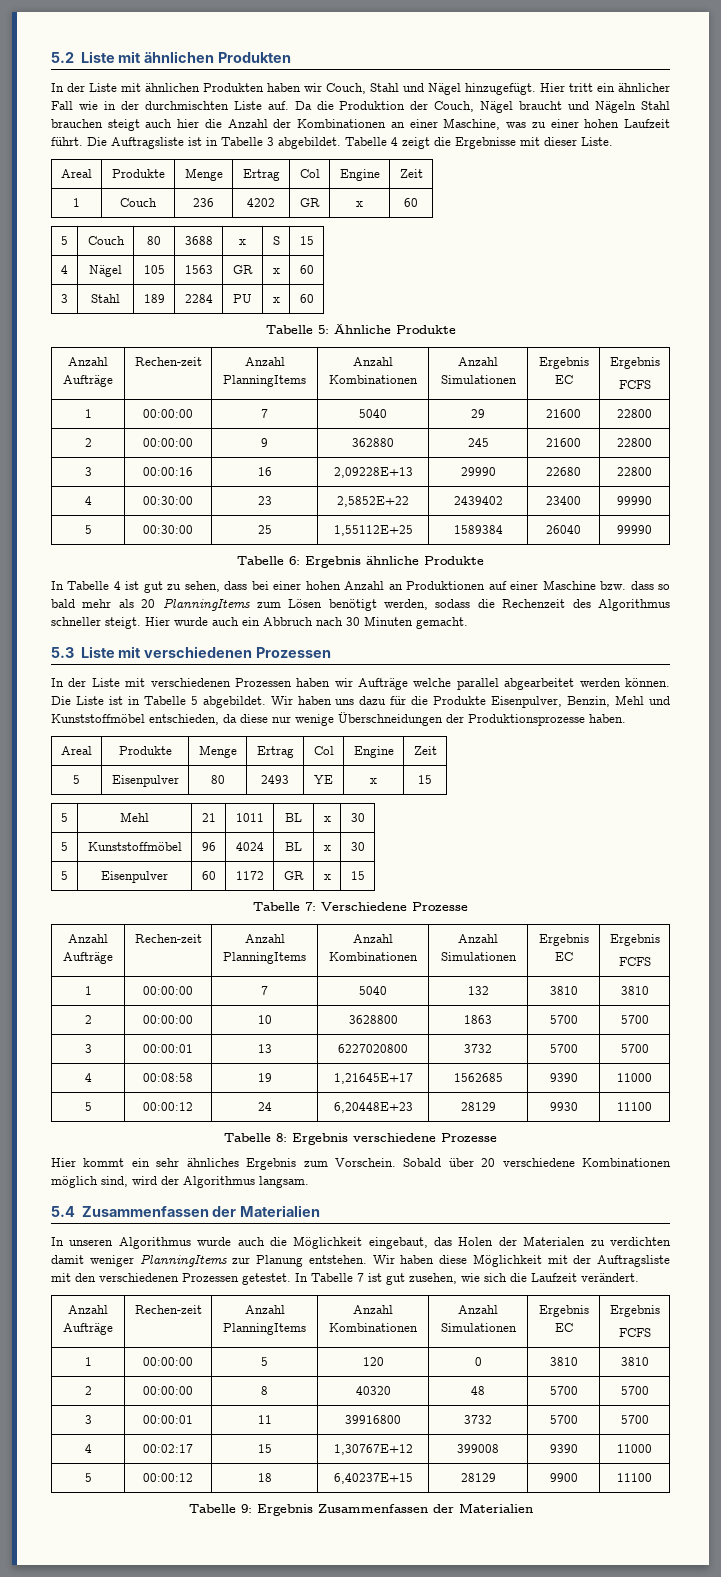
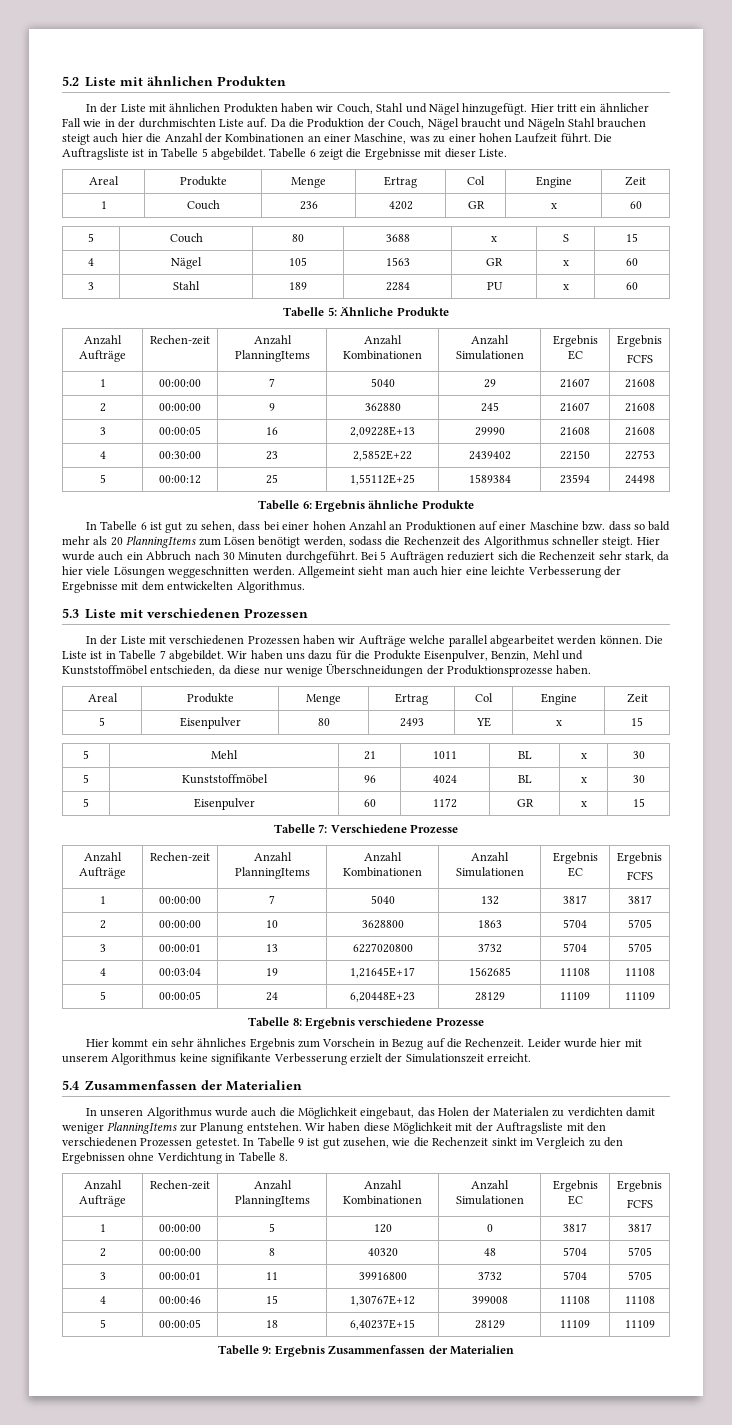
[267,137,274,146] 3 -> [201,148,208,157] 5
[391,137,398,146] 4 -> [309,149,316,157] 6
[546,409,581,418] [617,409,652,418] 21600 | 22800 -> [560,378,590,388] [624,379,655,388] 21607 | 21608
[546,438,581,447] [617,438,652,447] [84,467,92,476] [143,467,193,476] 21600 | 22800 // 3 | 00:00:16 -> [560,402,590,412] [624,403,655,412] [99,427,106,435] [159,426,201,435] 21607 | 21608 // 3 | 00:00:05
[546,467,581,476] [617,467,652,476] 22680 | 22800 -> [560,427,590,436] [624,427,655,436] 21608 | 21608
[546,496,581,505] [617,496,652,505] [84,525,92,534] [143,525,193,534] 23400 | 99990 // 5 | 00:30:00 -> [560,450,590,460] [624,450,655,460] [99,474,106,483] [159,475,201,484] 22150 | 22753 // 5 | 00:00:12
[546,525,581,534] [617,525,652,534] 26040 | 99990 -> [560,474,590,484] [624,475,655,484] 23594 | 24498
[113,581,121,590] 4 -> [140,522,147,530] 6
[416,617,468,629] gemacht. -> [285,551,670,563] [62,566,621,578] [62,581,305,593] durchgeführt. Bei 5 Aufträgen reduziert sich die Rechenzeit sehr stark, da hier viele Lösungen weggeschnitten werden. Allgemeint sieht man auch hier eine leichte Verbesserung der Ergebnisse mit dem entwickelten Algorithmus.
[190,696,198,705] 5 -> [159,650,166,659] 7
[549,986,578,995] [620,986,649,995] 3810 | 3810 -> [563,895,587,904] [627,895,652,904] 3817 | 3817
[549,1015,578,1024] [620,1015,649,1024] 5700 | 5700 -> [563,919,587,928] [627,919,652,928] 5704 | 5705
[549,1044,578,1053] [620,1044,649,1053] [84,1073,92,1082] [143,1073,193,1082] 5700 | 5700 // 4 | 00:08:58 -> [563,943,587,952] [627,943,652,952] [99,968,106,976] [159,968,201,976] 5704 | 5705 // 4 | 00:03:04
[549,1073,578,1082] [617,1073,652,1082] [84,1102,92,1111] [143,1102,193,1111] 9390 | 11000 // 5 | 00:00:12 -> [560,968,590,976] [624,968,655,976] [99,991,106,1000] [159,991,201,1000] 11108 | 11108 // 5 | 00:00:05
[549,1102,578,1111] [617,1102,652,1111] 9930 | 11100 -> [560,992,590,1000] [624,992,655,1000] 11109 | 11109
[334,1158,672,1167] [51,1176,309,1188] Vorschein. Sobald über 20 verschiedene Kombinationen möglich sind, wird der Algorithmus langsam. -> [322,1038,642,1050] [62,1053,531,1065] Vorschein in Bezug auf die Rechenzeit. Leider wurde hier mit unserem Algorithmus keine signifikante Verbesserung erzielt der Simulationszeit erreicht.
[357,1273,364,1282] 7 -> [297,1138,304,1146] 9
[484,1273,639,1282] sich die Laufzeit verändert. -> [413,1137,623,1149] [62,1152,288,1164] die Rechenzeit sinkt im Vergleich zu den Ergebnissen ohne Verdichtung in Tabelle 8.
[549,1357,578,1366] [620,1357,649,1366] 3810 | 3810 -> [563,1223,587,1232] [627,1223,652,1232] 3817 | 3817
[549,1386,578,1395] [620,1386,649,1395] 5700 | 5700 -> [563,1247,587,1256] [627,1247,652,1256] 5704 | 5705
[549,1415,578,1424] [620,1415,649,1424] [84,1444,92,1453] [143,1444,193,1453] 5700 | 5700 // 4 | 00:02:17 -> [563,1271,587,1280] [627,1271,652,1280] [99,1296,106,1304] [159,1296,201,1304] 5704 | 5705 // 4 | 00:00:46
[549,1444,578,1453] [617,1444,652,1453] [84,1473,92,1482] [143,1473,193,1482] 9390 | 11000 // 5 | 00:00:12 -> [560,1296,590,1304] [624,1296,655,1304] [99,1319,106,1328] [159,1319,201,1328] 11108 | 11108 // 5 | 00:00:05
[549,1473,578,1482] [617,1473,652,1482] 9900 | 11100 -> [560,1320,590,1328] [624,1320,655,1328] 11109 | 11109

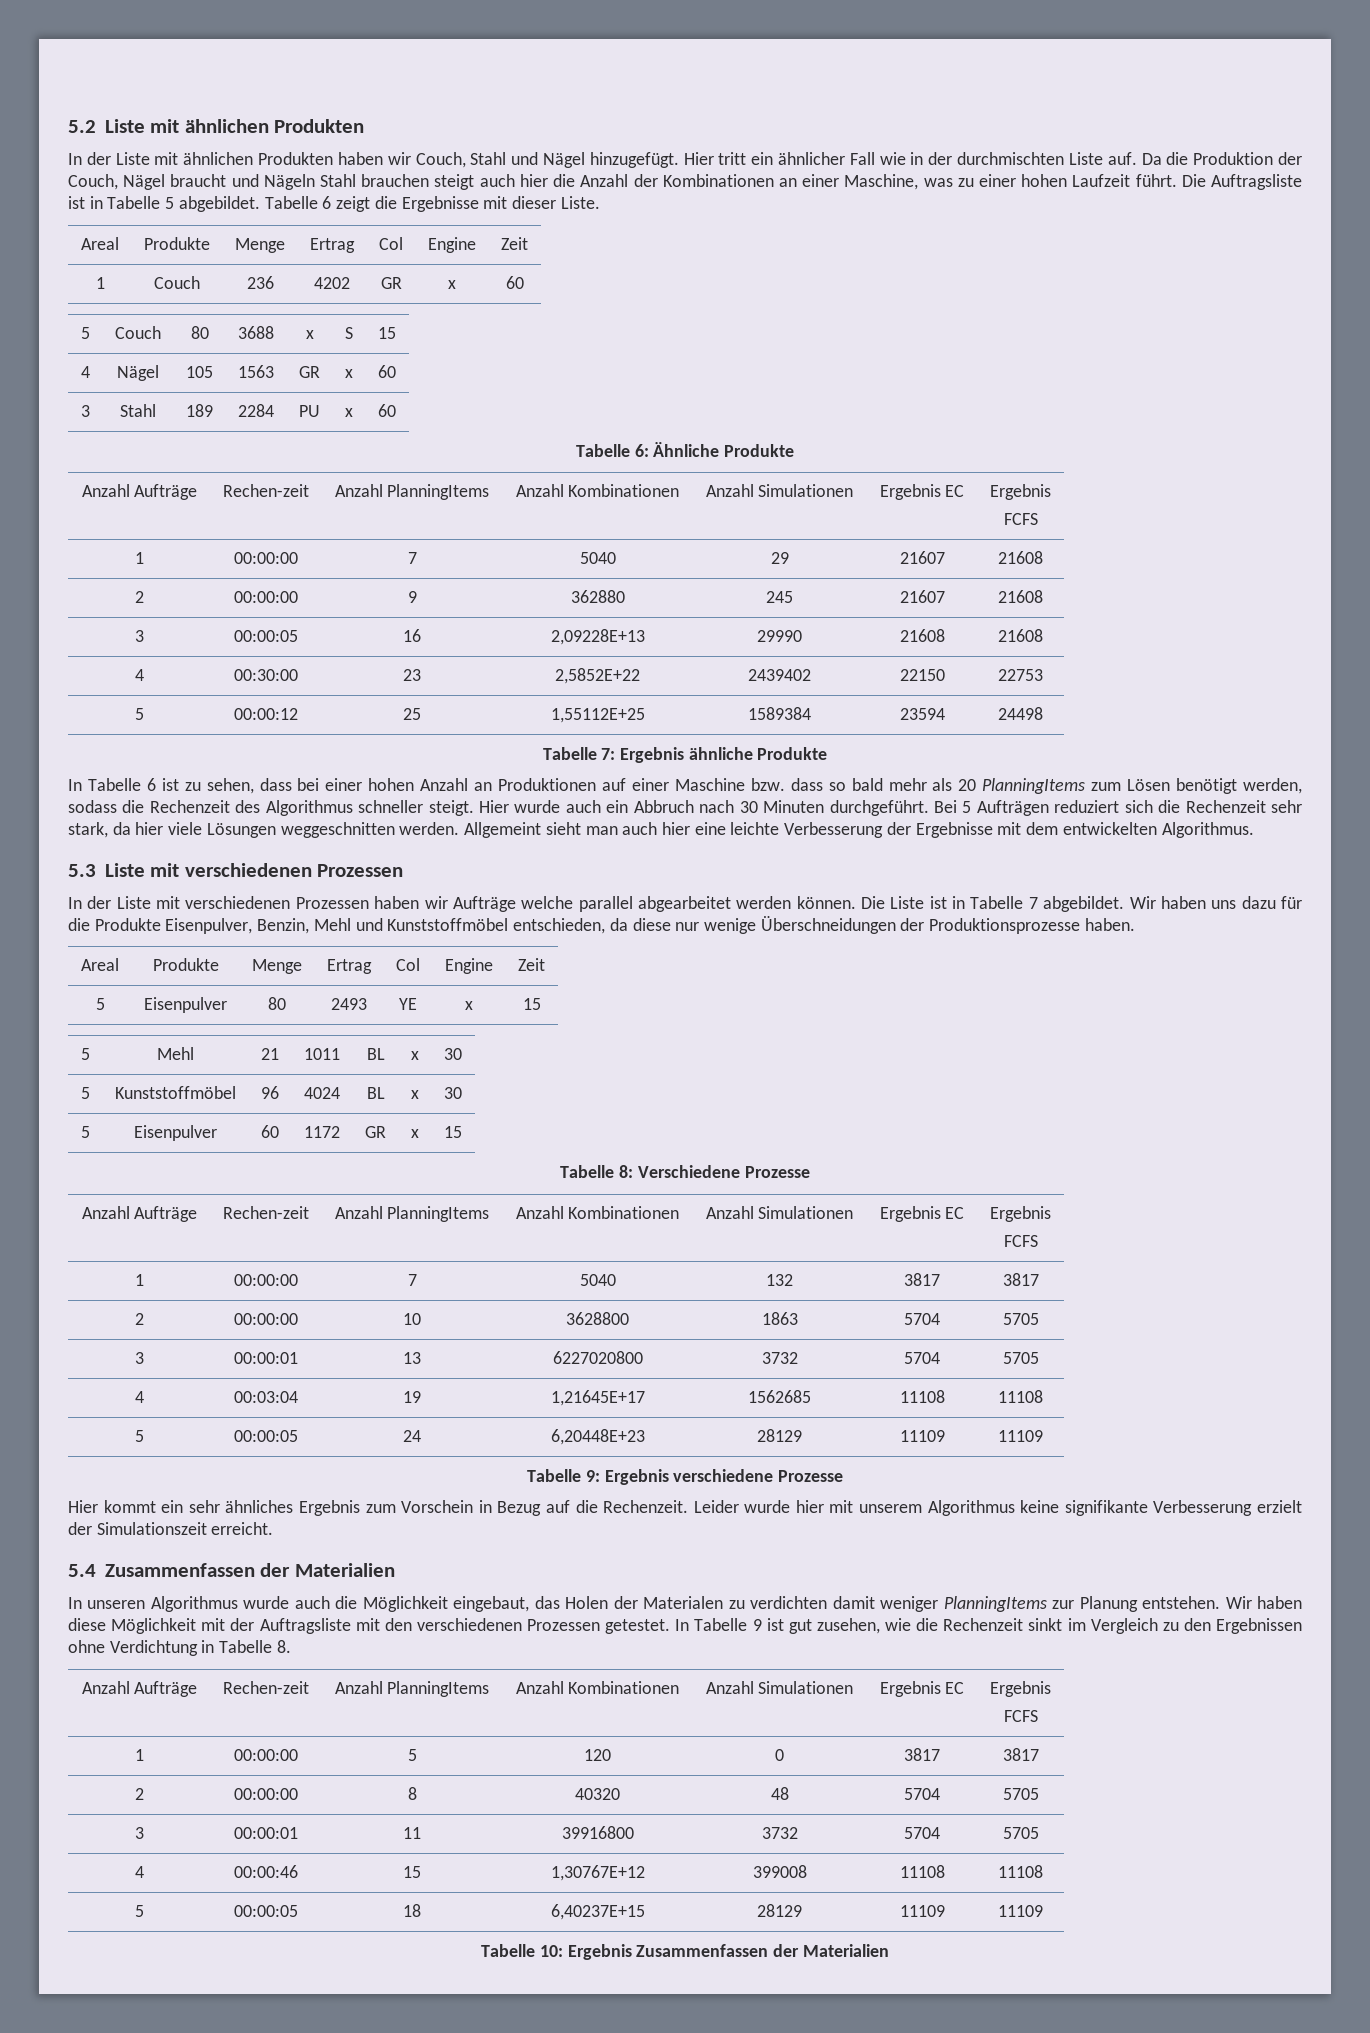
[327,307,337,316] 5: -> [634,444,649,457] 6:
[302,501,312,509] 6: -> [601,748,616,760] 7:
[165,522,183,533] gut -> (179, 784) none
[318,824,328,833] 7: -> [619,1165,634,1178] 8:
[292,1018,302,1026] 8: -> [585,1470,600,1482] 9:
[262,1346,272,1354] 9: -> [539,1945,563,1957] 10:

